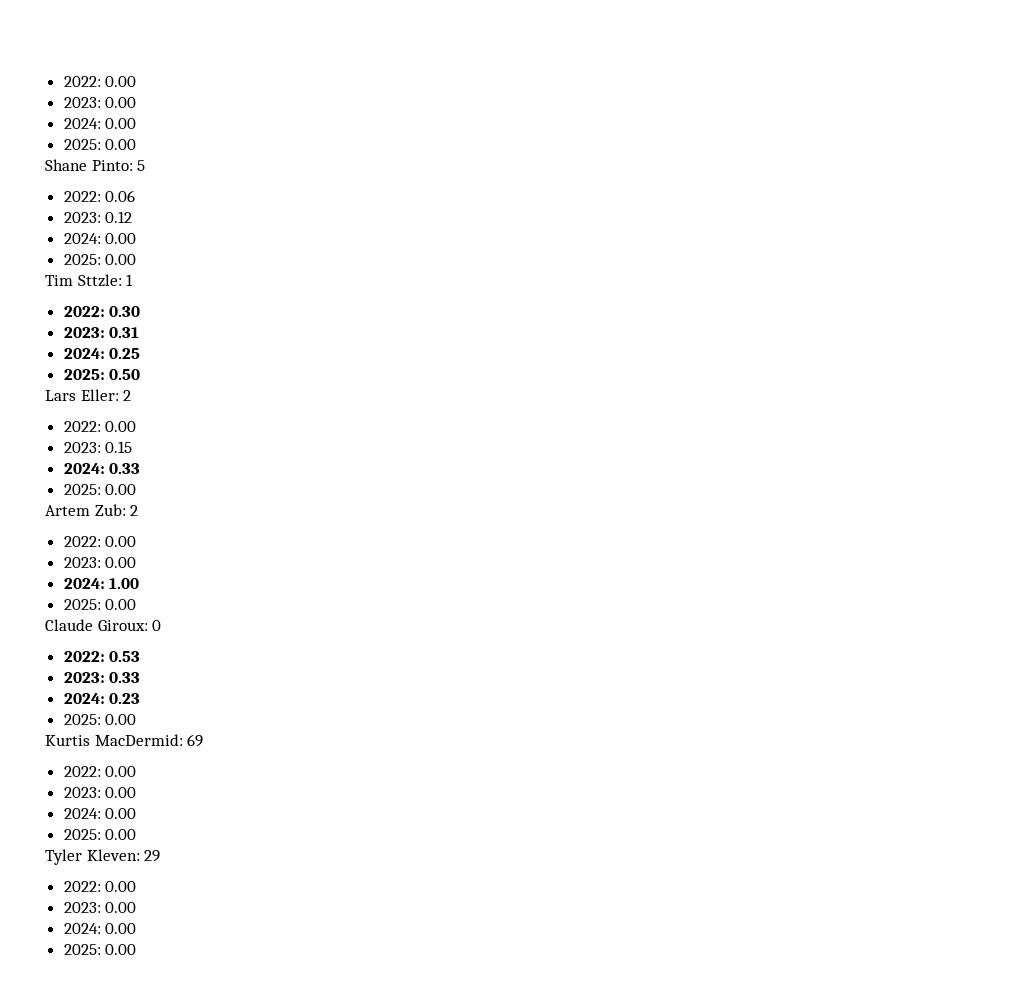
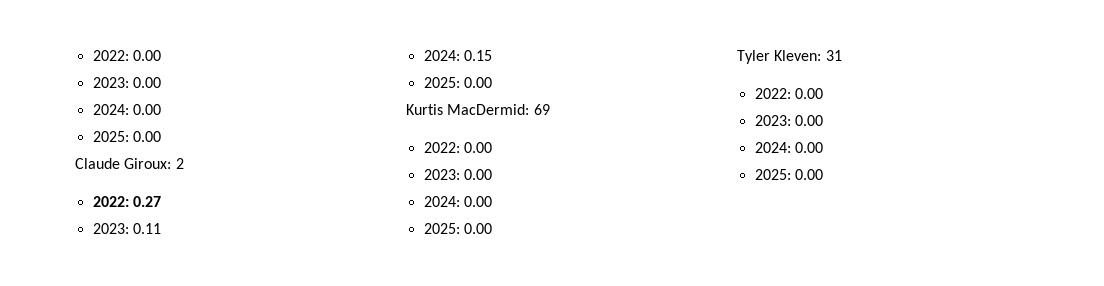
[63,76,137,87] [63,97,137,108] [63,118,137,129] [63,139,137,150] [45,159,146,171] [63,190,136,202] [63,211,133,223] [63,233,137,244] [63,254,137,265] [45,274,134,287] [63,306,141,317] [63,327,140,338] [63,348,141,359] [63,369,141,380] [45,389,132,401] [63,421,137,432] [63,441,133,453] [63,463,141,474] [63,484,137,495] [45,504,139,516] [63,536,137,547] [63,557,137,568] [63,578,140,589] [63,599,137,610] [45,619,162,631] [63,651,141,662] [63,672,141,683] [63,693,141,704] 2022: 0.00 // 2023: 0.00 // 2024: 0.00 // 2025: 0.00 // Shane Pinto: 5 // 2022: 0.06 // 2023: 0.12 // 2024: 0.00 // 2025: 0.00 // Tim Sttzle: 1 // 2022: 0.30 // 2023: 0.31 // 2024: 0.25 // 2025: 0.50 // Lars Eller: 2 // 2022: 0.00 // 2023: 0.15 // 2024: 0.33 // 2025: 0.00 // Artem Zub: 2 // 2022: 0.00 // 2023: 0.00 // 2024: 1.00 // 2025: 0.00 // Claude Giroux: 0 // 2022: 0.53 // 2023: 0.33 // 2024: 0.23 -> [92,50,161,61] [92,77,161,88] [92,104,161,115] [92,131,161,142] [75,158,184,169] [92,196,161,207] [92,223,161,234] [423,50,492,61] 2022: 0.00 // 2023: 0.00 // 2024: 0.00 // 2025: 0.00 // Claude Giroux: 2 // 2022: 0.27 // 2023: 0.11 // 2024: 0.15
[144,850,161,862] 29 -> [825,50,842,61] 31

